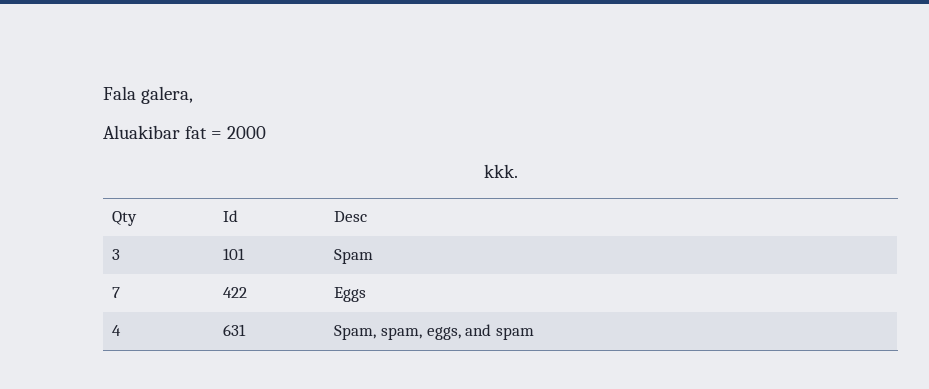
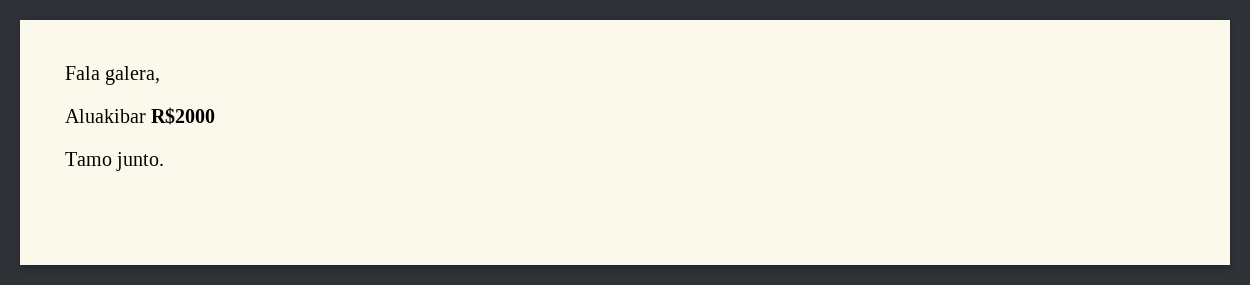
[185,126,267,139] [483,164,518,178] [112,211,138,226] [223,210,239,222] [334,211,368,222] [112,249,121,260] [223,248,246,260] [334,249,374,264] [112,287,121,298] [223,287,248,298] [334,287,367,302] [112,325,122,336] [223,324,247,336] [334,324,534,340] fat = 2000 // kkk. // Qty | Id | Desc // 3 | 101 | Spam // 7 | 422 | Eggs // 4 | 631 | Spam, spam, eggs, and spam -> [151,107,216,125] [65,152,165,171] R$2000 // Tamo junto.

